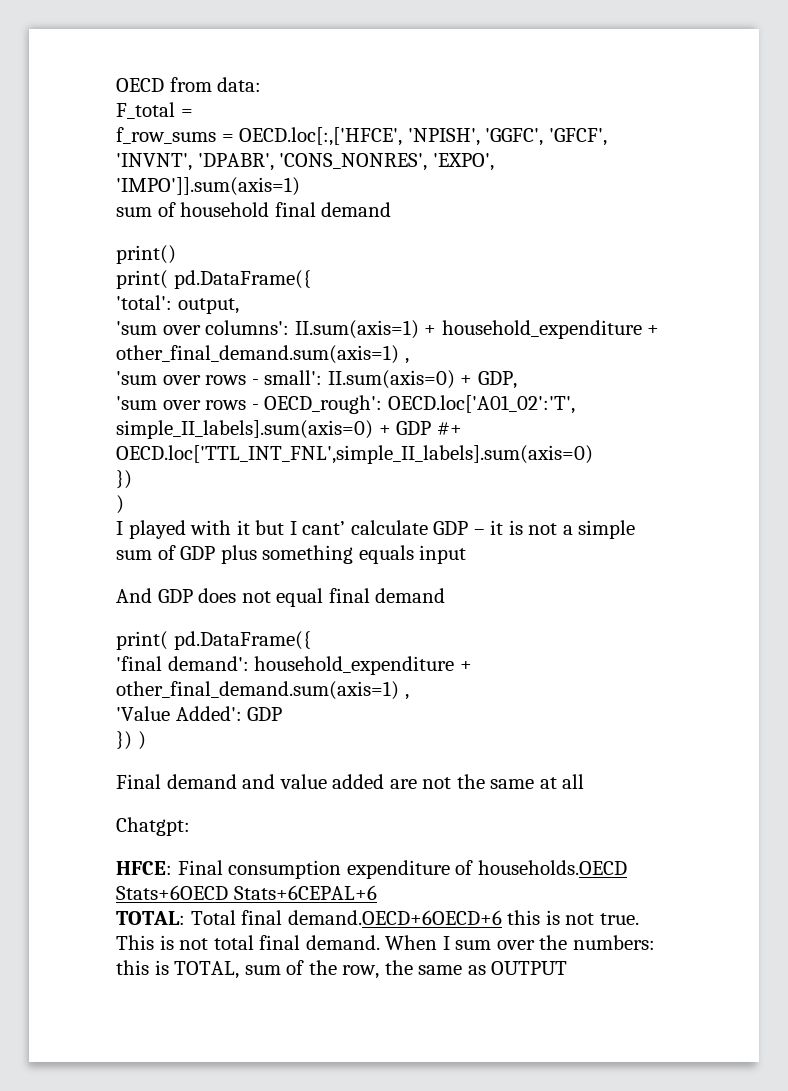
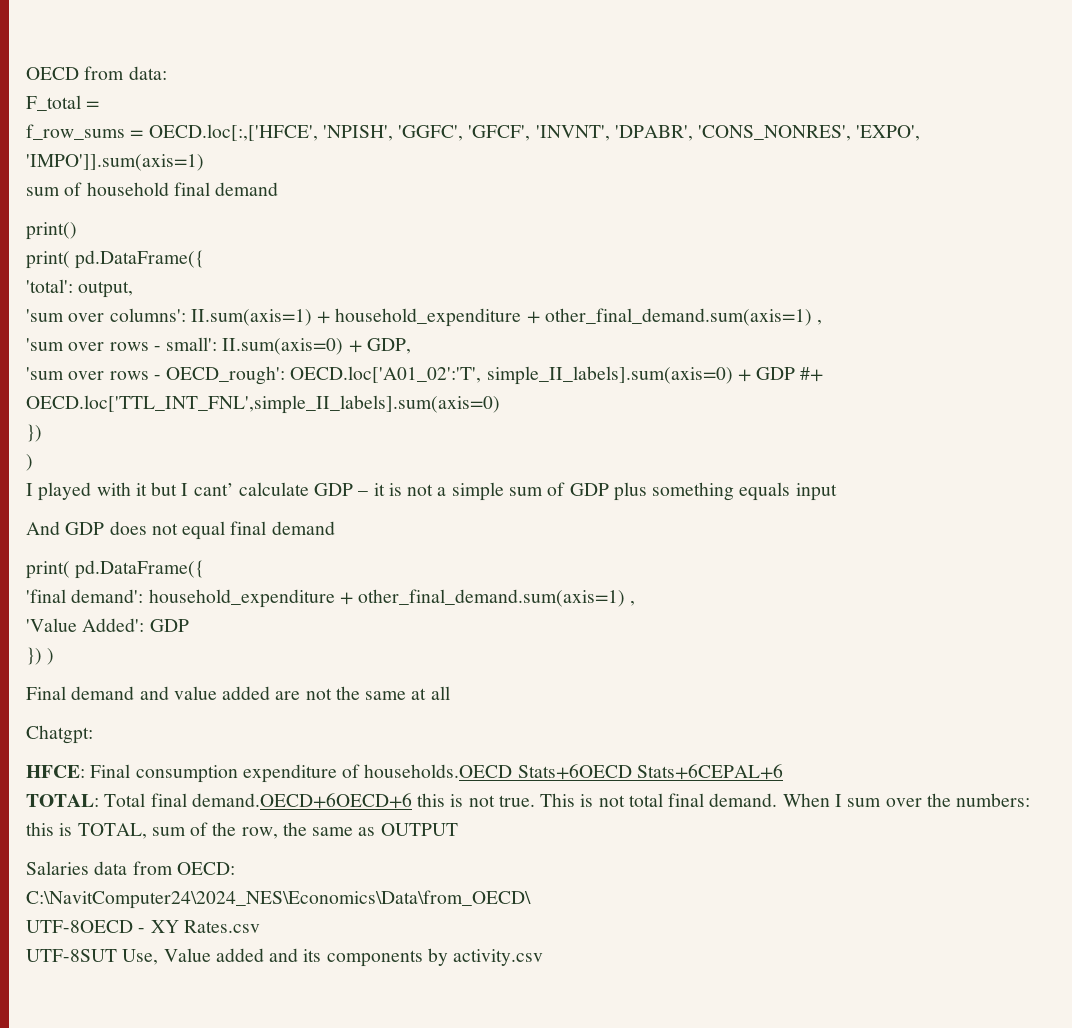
(568, 968) none -> [26,861,235,875] [26,890,531,909] [26,920,260,933] [26,948,544,967] // Salaries data from OECD: // C:\NavitComputer24\2024_NES\Economics\Data\from_OECD\ // UTF-8OECD - XY Rates.csv // UTF-8SUT Use, Value added and its components by activity.csv

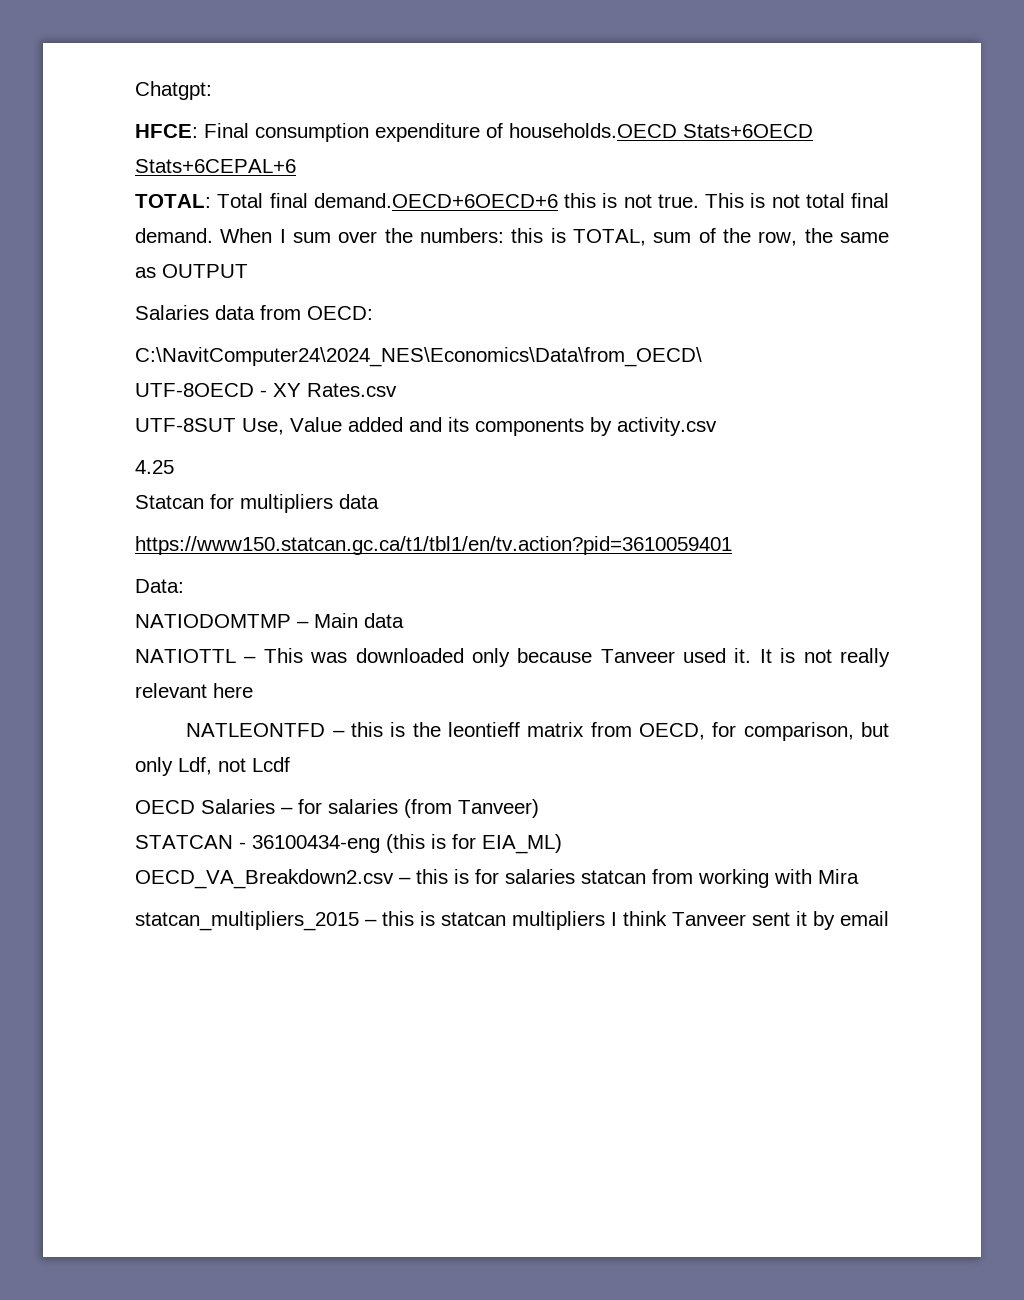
[26,66,167,80] [26,95,100,111] [26,124,921,141] [26,154,204,171] [26,182,279,196] [26,222,77,240] [26,250,205,269] [26,279,134,298] [26,308,823,327] [26,337,411,355] [26,366,824,385] [26,395,500,414] [26,424,42,442] [26,454,33,471] [26,482,837,501] [26,521,335,540] [26,560,205,579] [26,589,636,608] [26,618,189,632] [26,647,55,665] [26,686,450,700] OECD from data: // F_total = // f_row_sums = OECD.loc[:,['HFCE', 'NPISH', 'GGFC', 'GFCF', 'INVNT', 'DPABR', 'CONS_NONRES', 'EXPO', 'IMPO']].sum(axis=1) // sum of household final demand // print() // print( pd.DataFrame({ // 'total': output, // 'sum over columns': II.sum(axis=1) + household_expenditure + other_final_demand.sum(axis=1) , // 'sum over rows - small': II.sum(axis=0) + GDP, // 'sum over rows - OECD_rough': OECD.loc['A01_02':'T', simple_II_labels].sum(axis=0) + GDP #+ OECD.loc['TTL_INT_FNL',simple_II_labels].sum(axis=0) // }) // ) // I played with it but I cant’ calculate GDP – it is not a simple sum of GDP plus something equals input // And GDP does not equal final demand // print( pd.DataFrame({ // 'final demand': household_expenditure + other_final_demand.sum(axis=1) , // 'Value Added': GDP // }) ) // Final demand and value added are not the same at all // -> (135, 90) none
(544, 957) none -> [135,460,174,474] [135,494,379,513] [135,536,732,555] [135,579,184,593] [135,613,404,628] [135,648,890,667] [135,683,253,698] [186,722,889,741] [135,757,290,776] [135,799,539,818] [135,834,562,854] [135,869,859,889] [135,911,889,931] // 4.25 // Statcan for multipliers data // https://www150.statcan.gc.ca/t1/tbl1/en/tv.action?pid=3610059401 // Data: // NATIODOMTMP – Main data // NATIOTTL – This was downloaded only because Tanveer used it. It is not really relevant here // NATLEONTFD – this is the leontieff matrix from OECD, for comparison, but only Ldf, not Lcdf // OECD Salaries – for salaries (from Tanveer) // STATCAN - 36100434-eng (this is for EIA_ML) // OECD_VA_Breakdown2.csv – this is for salaries statcan from working with Mira // statcan_multipliers_2015 – this is statcan multipliers I think Tanveer sent it by email

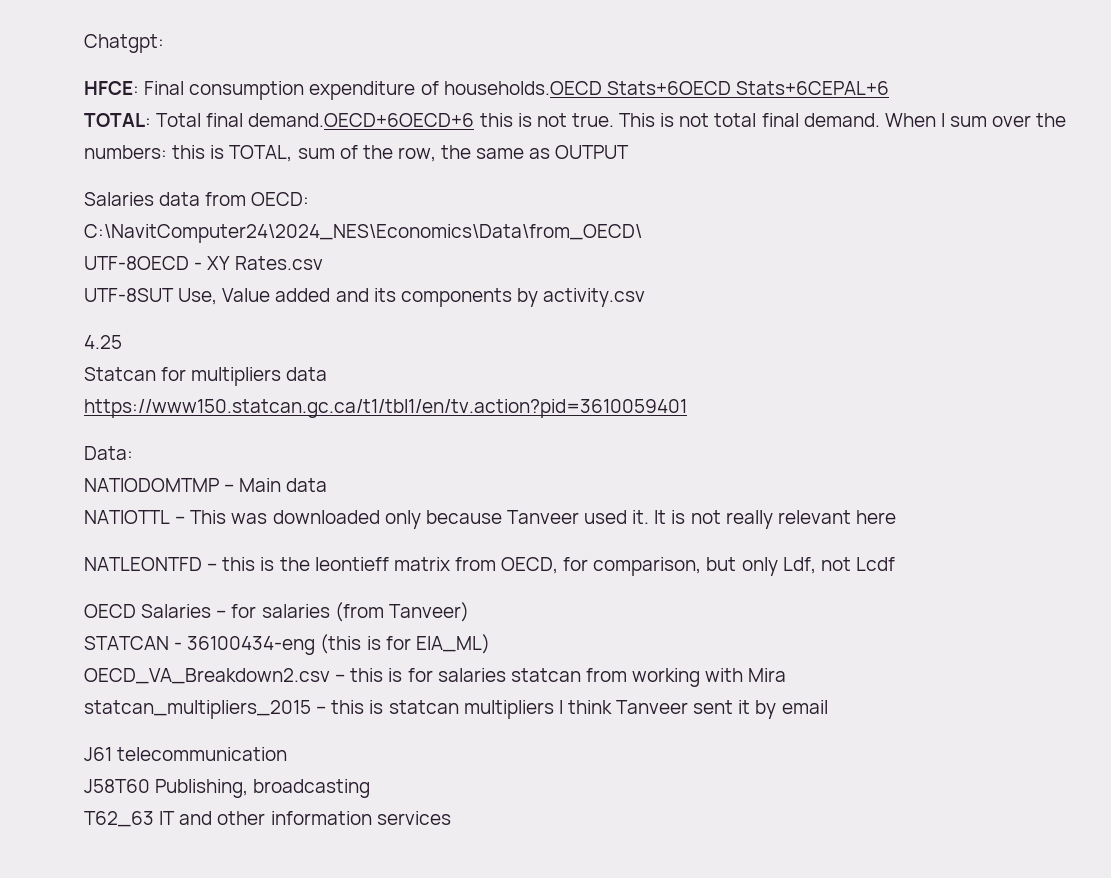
(889, 918) none -> [84,747,288,761] [84,779,371,798] [84,811,451,827] // J61 telecommunication // J58T60 Publishing, broadcasting // T62_63 IT and other information services

